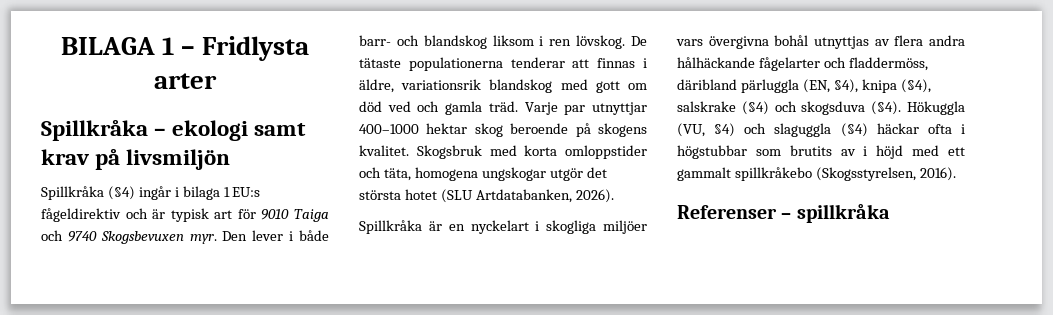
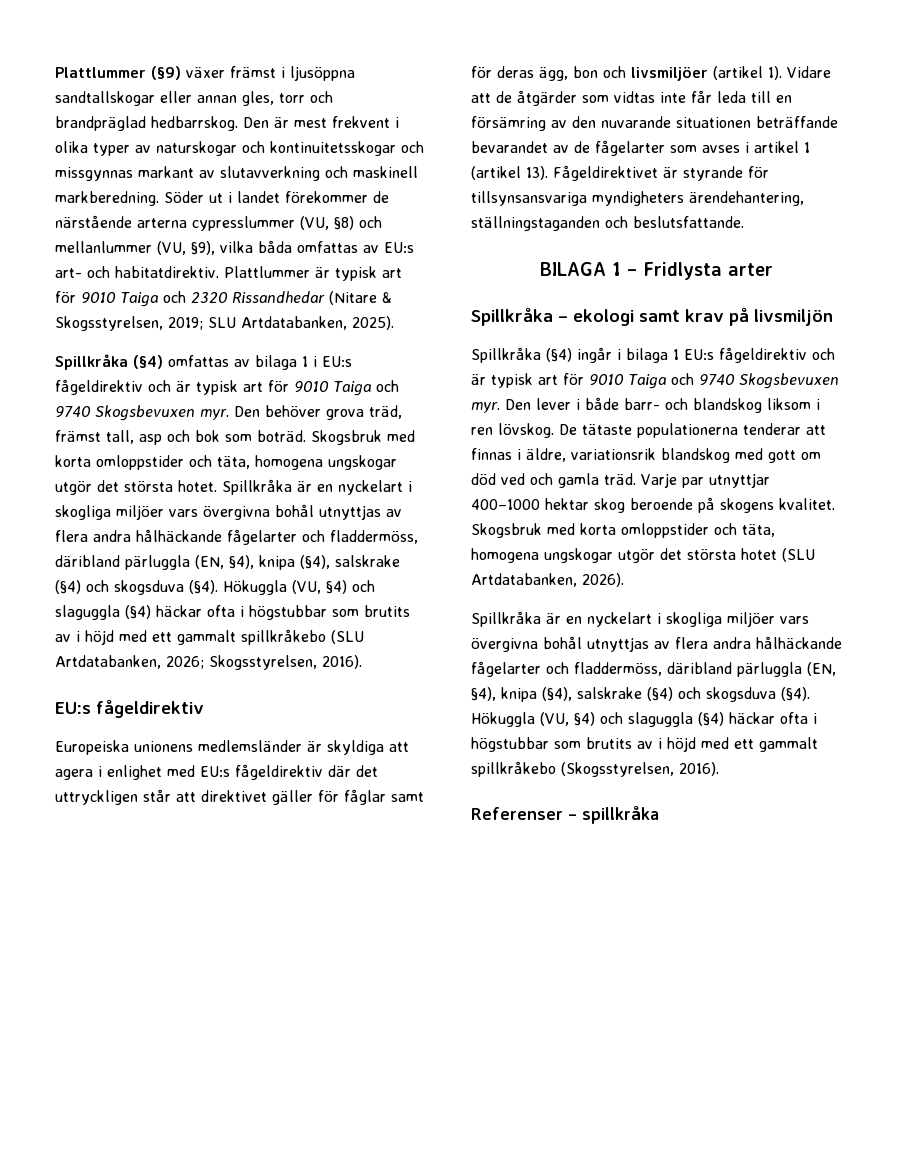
(60, 46) none -> [55,66,355,81] [55,91,333,106] [55,116,399,131] [55,141,424,156] [55,166,418,181] [55,191,389,206] [55,215,382,231] [55,240,414,255] [55,266,402,281] [55,291,392,307] [55,316,394,331] [55,354,352,370] [55,379,399,396] [55,405,402,421] [55,430,415,445] [55,455,397,470] [55,479,412,495] [55,504,402,520] [55,529,418,545] [55,555,400,570] [55,580,375,595] [55,605,410,620] [55,629,364,645] [55,655,362,670] [55,700,204,718] [55,740,409,755] [55,764,378,780] [55,789,424,805] [471,66,831,81] [471,90,792,106] [471,116,838,131] [471,140,810,156] [471,165,769,181] [471,191,804,206] [471,216,744,231] Plattlummer (§9) växer främst i ljusöppna sandtallskogar eller annan gles, torr och brandpräglad hedbarrskog. Den är mest frekvent i olika typer av naturskogar och kontinuitetsskogar och missgynnas markant av slutavverkning och maskinell markberedning. Söder ut i landet förekommer de närstående arterna cypresslummer (VU, §8) och mellanlummer (VU, §9), vilka båda omfattas av EU:s art- och habitatdirektiv. Plattlummer är typisk art för 9010 Taiga och 2320 Rissandhedar (Nitare & Skogsstyrelsen, 2019; SLU Artdatabanken, 2025). // Spillkråka (§4) omfattas av bilaga 1 i EU:s fågeldirektiv och är typisk art för 9010 Taiga och 9740 Skogsbevuxen myr. Den behöver grova träd, främst tall, asp och bok som boträd. Skogsbruk med korta omloppstider och täta, homogena ungskogar utgör det största hotet. Spillkråka är en nyckelart i skogliga miljöer vars övergivna bohål utnyttjas av flera andra hålhäckande fågelarter och fladdermöss, däribland pärluggla (EN, §4), knipa (§4), salskrake (§4) och skogsduva (§4). Hökuggla (VU, §4) och slaguggla (§4) häckar ofta i högstubbar som brutits av i höjd med ett gammalt spillkråkebo (SLU Artdatabanken, 2026; Skogsstyrelsen, 2016). // EU:s fågeldirektiv // Europeiska unionens medlemsländer är skyldiga att agera i enlighet med EU:s fågeldirektiv där det uttryckligen står att direktivet gäller för fåglar samt för deras ägg, bon och livsmiljöer (artikel 1). Vidare att de åtgärder som vidtas inte får leda till en försämring av den nuvarande situationen beträffande bevarandet av de fågelarter som avses i artikel 1 (artikel 13). Fågeldirektivet är styrande för tillsynsansvariga myndigheters ärendehantering, ställningstaganden och beslutsfattande. //

